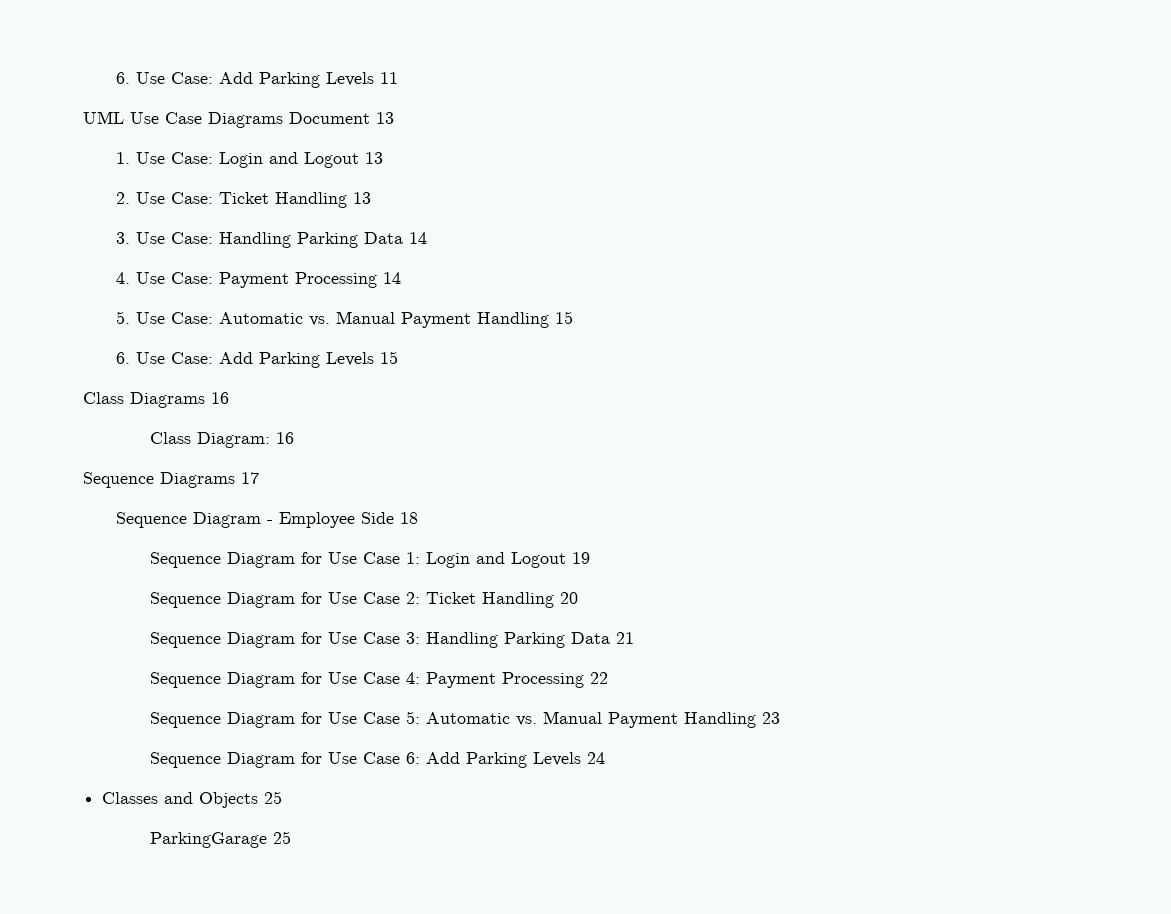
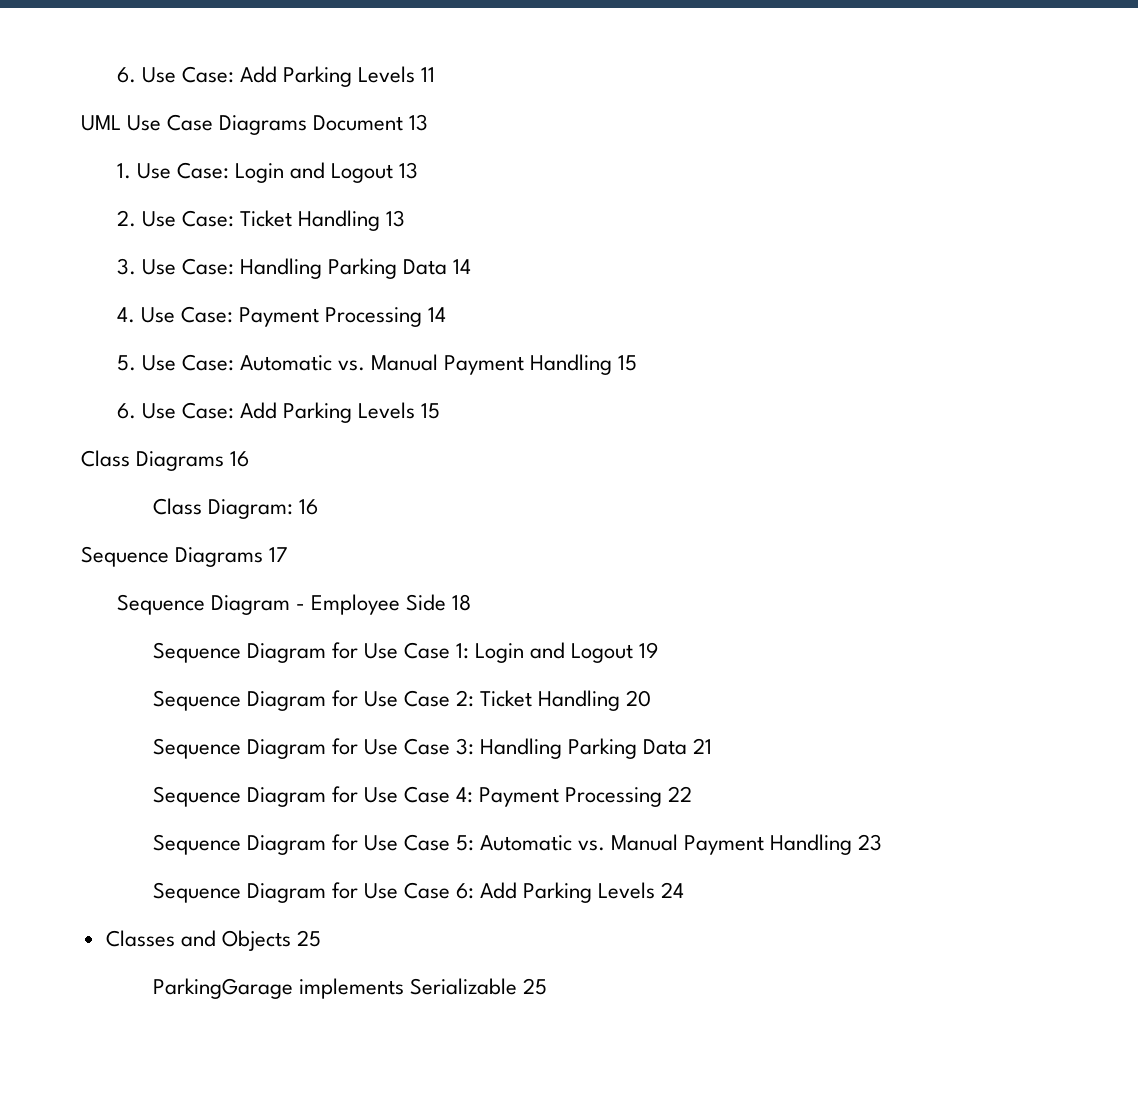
(267, 840) none -> [298,978,517,999] implements Serializable

